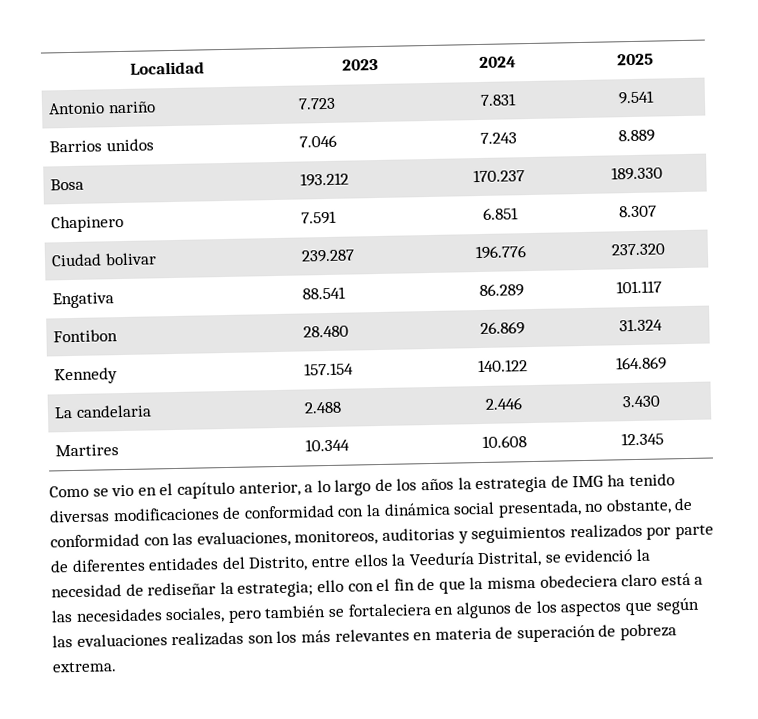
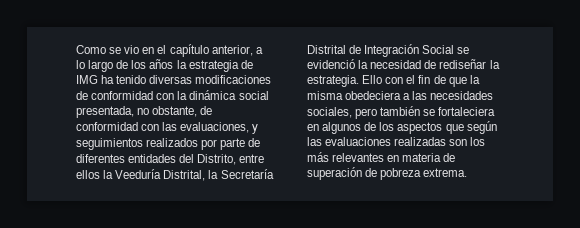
[129,61,205,75] [342,58,379,71] [478,56,516,69] [616,53,654,66] [48,101,156,115] [298,97,337,110] [479,93,517,106] [617,90,655,105] [49,138,154,153] [299,134,338,148] [479,132,517,144] [617,129,655,143] [50,178,85,191] [300,172,350,187] [473,169,525,183] [611,166,663,181] [51,214,125,233] [301,210,338,225] [482,207,519,220] [619,205,657,218] [51,252,157,267] [301,249,356,263] [474,245,527,260] [611,243,666,256] [52,292,115,309] [302,286,347,300] [478,283,524,298] [616,280,662,294] [53,329,119,343] [303,325,350,338] [479,321,525,336] [618,318,663,332] [54,367,119,385] [304,362,355,376] [478,359,528,373] [615,356,667,371] [54,404,152,419] [304,401,343,414] [484,397,522,410] [622,395,660,408] [55,444,120,457] [305,438,351,452] [481,435,527,449] [620,432,664,446] Localidad | 2023 | 2024 | 2025 // Antonio nariño | 7.723 | 7.831 | 9.541 // Barrios unidos | 7.046 | 7.243 | 8.889 // Bosa | 193.212 | 170.237 | 189.330 // Chapinero | 7.591 | 6.851 | 8.307 // Ciudad bolivar | 239.287 | 196.776 | 237.320 // Engativa | 88.541 | 86.289 | 101.117 // Fontibon | 28.480 | 26.869 | 31.324 // Kennedy | 157.154 | 140.122 | 164.869 // La candelaria | 2.488 | 2.446 | 3.430 // Martires | 10.344 | 10.608 | 12.345 // -> (76, 49) none
[294,527,455,546] monitoreos, auditorias -> (250, 127) none
(543, 559) none -> [208,169,274,179] [307,44,455,57] la Secretaría Distrital de Integración Social
[237,579,344,598] estrategia; ello -> [307,75,383,87] estrategia. Ello
[621,572,691,587] claro está -> (402, 95) none

